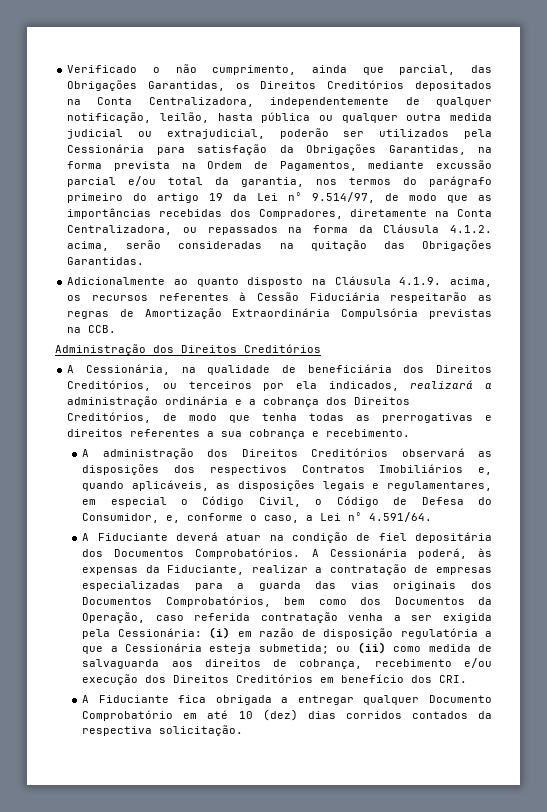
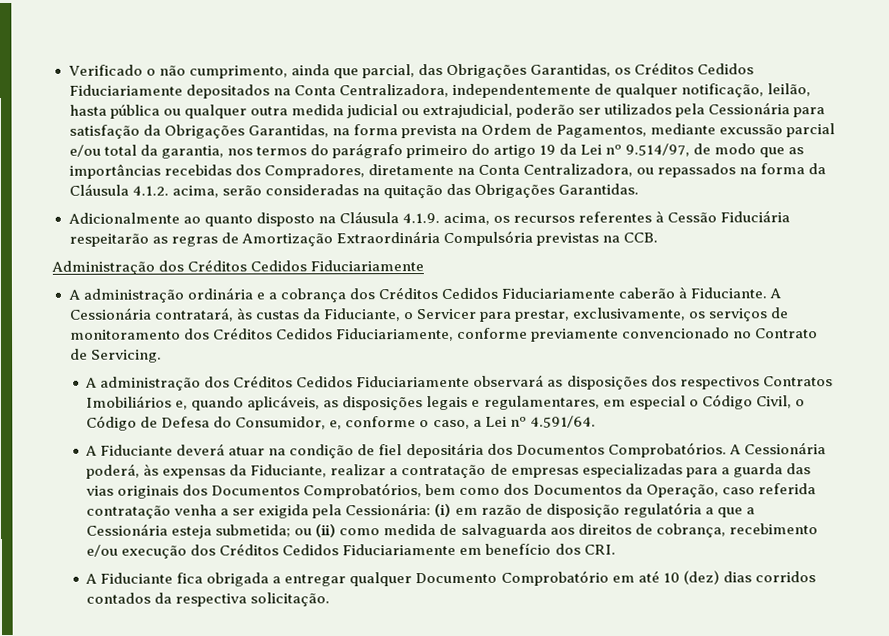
[260,80,405,89] Direitos Creditórios -> [634,62,755,75] [68,84,183,96] Créditos Cedidos Fiduciariamente
[181,344,321,353] [67,364,492,375] [67,380,492,391] Direitos Creditórios // A Cessionária, na qualidade de beneficiária dos Direitos Creditórios, ou terceiros por ela indicados, realizará a -> [187,259,425,272] [67,289,80,300] Créditos Cedidos Fiduciariamente // A
[354,397,411,405] [67,412,493,423] [67,429,411,439] Direitos Creditórios, de modo que tenha todas as prerrogativas e direitos referentes a sua cobrança e recebimento. -> [377,286,782,300] [68,307,790,322] [69,327,818,342] [69,348,162,363] Créditos Cedidos Fiduciariamente caberão à Fiduciante. A Cessionária contratará, às custas da Fiduciante, o Servicer para prestar, exclusivamente, os serviços de monitoramento dos Créditos Cedidos Fiduciariamente, conforme previamente convencionado no Contrato de Servicing.
[241,448,389,457] Direitos Creditórios -> [233,375,471,388] Créditos Cedidos Fiduciariamente
[173,674,314,683] Direitos Creditórios -> [219,543,457,556] Créditos Cedidos Fiduciariamente

